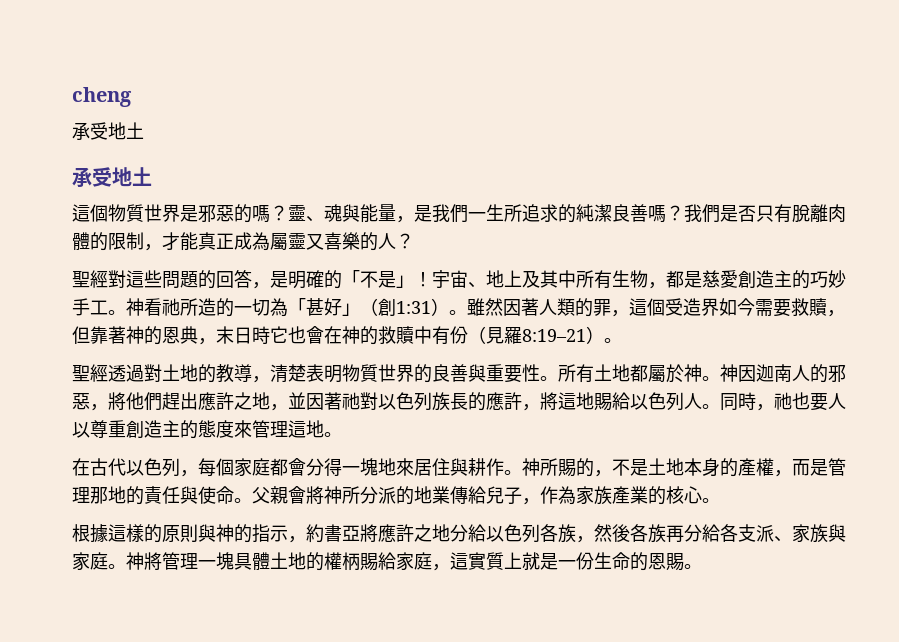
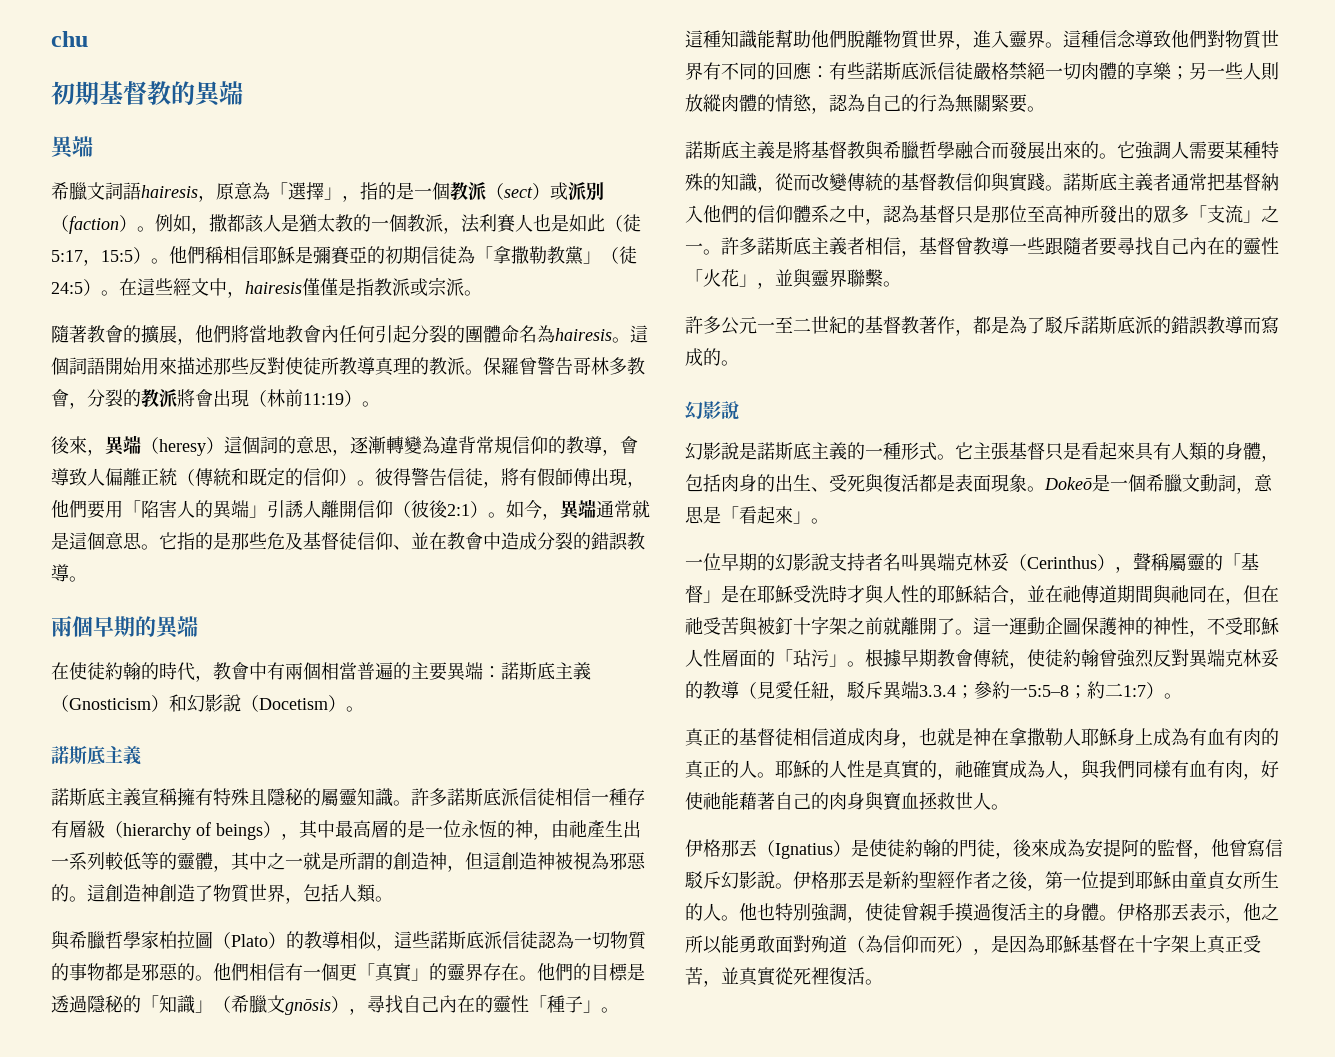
[72,87,132,107] [72,122,144,140] [72,167,152,187] [72,204,846,223] [72,232,414,251] [72,270,846,289] [72,298,845,317] [72,326,622,345] [72,364,846,383] [72,392,846,411] [72,420,342,439] [72,458,846,477] [72,486,720,505] [72,524,846,543] [72,552,684,571] cheng // 承受地土 // 承受地土 // 這個物質世界是邪惡的嗎？靈、魂與能量，是我們一生所追求的純潔良善嗎？我們是否只有脫離肉體的限制，才能真正成為屬靈又喜樂的人？ // 聖經對這些問題的回答，是明確的「不是」！宇宙、地上及其中所有生物，都是慈愛創造主的巧妙手工。神看祂所造的一切為「甚好」（創1:31）。雖然因著人類的罪，這個受造界如今需要救贖，但靠著神的恩典，末日時它也會在神的救贖中有份（見羅8:19–21）。 // 聖經透過對土地的教導，清楚表明物質世界的良善與重要性。所有土地都屬於神。神因迦南人的邪惡，將他們趕出應許之地，並因著祂對以色列族長的應許，將這地賜給以色列人。同時，祂也要人以尊重創造主的態度來管理這地。 // 在古代以色列，每個家庭都會分得一塊地來居住與耕作。神所賜的，不是土地本身的產權，而是管理那地的責任與使命。父親會將神所分派的地業傳給兒子，作為家族產業的核心。 // 根據這樣的原則與神的指示，約書亞將應許之地分給以色列各族，然後各族再分給各支派、家族與家庭。神將管理一塊具體土地的權柄賜給家庭，這實質上就是一份生命的恩賜 -> [51,31,88,47] [51,81,243,107] [51,136,93,159] [51,182,604,202] [51,214,641,234] [51,246,637,266] [51,277,482,298] [51,325,648,345] [51,356,645,376] [51,389,380,409] [51,435,638,456] [51,467,645,488] [51,499,650,520] [51,532,645,551] [51,564,87,582] [51,616,198,639] [51,662,591,682] [51,694,364,712] [51,746,141,765] [51,788,645,807] [51,820,641,840] [51,852,646,872] [51,884,393,904] [51,930,647,951] [51,963,645,982] [51,995,619,1015] [685,29,1279,50] [685,62,1279,81] [685,94,1045,114] [685,140,1279,160] [685,172,1279,193] [685,205,1279,225] [685,237,1279,257] [685,268,901,289] [685,316,1279,336] [685,348,739,366] [685,400,739,420] [685,442,1279,462] [685,473,1273,494] [685,506,829,524] [685,552,1259,573] [685,584,1279,605] [685,616,1279,637] [685,649,1279,669] [685,681,1182,701] [685,728,1279,748] [685,759,1279,780] [685,791,1009,811] [685,838,1283,859] [684,871,1279,891] [685,903,1279,923] [685,934,1261,955] [685,967,865,987] chu // 初期基督教的異端 // 異端 // 希臘文詞語hairesis，原意為「選擇」，指的是一個教派（sect）或派別（faction）。例如，撒都該人是猶太教的一個教派，法利賽人也是如此（徒5:17，15:5）。他們稱相信耶穌是彌賽亞的初期信徒為「拿撒勒教黨」（徒24:5）。在這些經文中，hairesis僅僅是指教派或宗派。 // 隨著教會的擴展，他們將當地教會內任何引起分裂的團體命名為hairesis。這個詞語開始用來描述那些反對使徒所教導真理的教派。保羅曾警告哥林多教會，分裂的教派將會出現（林前11:19）。 // 後來，異端（heresy）這個詞的意思，逐漸轉變為違背常規信仰的教導，會導致人偏離正統（傳統和既定的信仰）。彼得警告信徒，將有假師傅出現，他們要用「陷害人的異端」引誘人離開信仰（彼後2:1）。如今，異端通常就是這個意思。它指的是那些危及基督徒信仰、並在教會中造成分裂的錯誤教導。 // 兩個早期的異端 // 在使徒約翰的時代，教會中有兩個相當普遍的主要異端：諾斯底主義（Gnosticism）和幻影說（Docetism）。 // 諾斯底主義 // 諾斯底主義宣稱擁有特殊且隱秘的屬靈知識。許多諾斯底派信徒相信一種存有層級（hierarchy of beings），其中最高層的是一位永恆的神，由祂產生出一系列較低等的靈體，其中之一就是所謂的創造神，但這創造神被視為邪惡的。這創造神創造了物質世界，包括人類。 // 與希臘哲學家柏拉圖（Plato）的教導相似，這些諾斯底派信徒認為一切物質的事物都是邪惡的。他們相信有一個更「真實」的靈界存在。他們的目標是透過隱秘的「知識」（希臘文gnōsis），尋找自己內在的靈性「種子」。 // 這種知識能幫助他們脫離物質世界，進入靈界。這種信念導致他們對物質世界有不同的回應：有些諾斯底派信徒嚴格禁絕一切肉體的享樂；另一些人則放縱肉體的情慾，認為自己的行為無關緊要。 // 諾斯底主義是將基督教與希臘哲學融合而發展出來的。它強調人需要某種特殊的知識，從而改變傳統的基督教信仰與實踐。諾斯底主義者通常把基督納入他們的信仰體系之中，認為基督只是那位至高神所發出的眾多「支流」之一。許多諾斯底主義者相信，基督曾教導一些跟隨者要尋找自己內在的靈性「火花」，並與靈界聯繫。 // 許多公元一至二世紀的基督教著作，都是為了駁斥諾斯底派的錯誤教導而寫成的。 // 幻影說 // 幻影說是諾斯底主義的一種形式。它主張基督只是看起來具有人類的身體，包括肉身的出生、受死與復活都是表面現象。Dokeō是一個希臘文動詞，意思是「看起來」。 // 一位早期的幻影說支持者名叫異端克林妥（Cerinthus），聲稱屬靈的「基督」是在耶穌受洗時才與人性的耶穌結合，並在祂傳道期間與祂同在，但在祂受苦與被釘十字架之前就離開了。這一運動企圖保護神的神性，不受耶穌人性層面的「玷污」。根據早期教會傳統，使徒約翰曾強烈反對異端克林妥的教導（見愛任紐，駁斥異端3.3.4；參約一5:5–8；約二1:7）。 // 真正的基督徒相信道成肉身，也就是神在拿撒勒人耶穌身上成為有血有肉的真正的人。耶穌的人性是真實的，祂確實成為人，與我們同樣有血有肉，好使祂能藉著自己的肉身與寶血拯救世人。 // 伊格那丟（Ignatius）是使徒約翰的門徒，後來成為安提阿的監督，他曾寫信駁斥幻影說。伊格那丟是新約聖經作者之後，第一位提到耶穌由童貞女所生的人。他也特別強調，使徒曾親手摸過復活主的身體。伊格那丟表示，他之所以能勇敢面對殉道（為信仰而死），是因為耶穌基督在十字架上真正受苦，並真實從死裡復活

